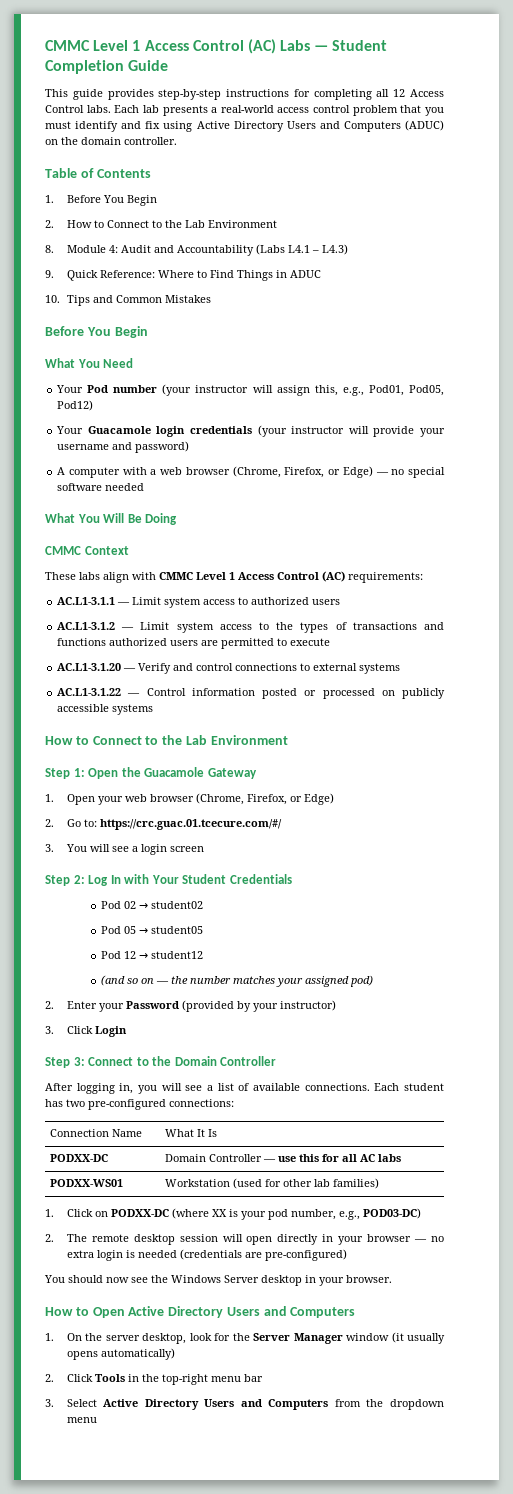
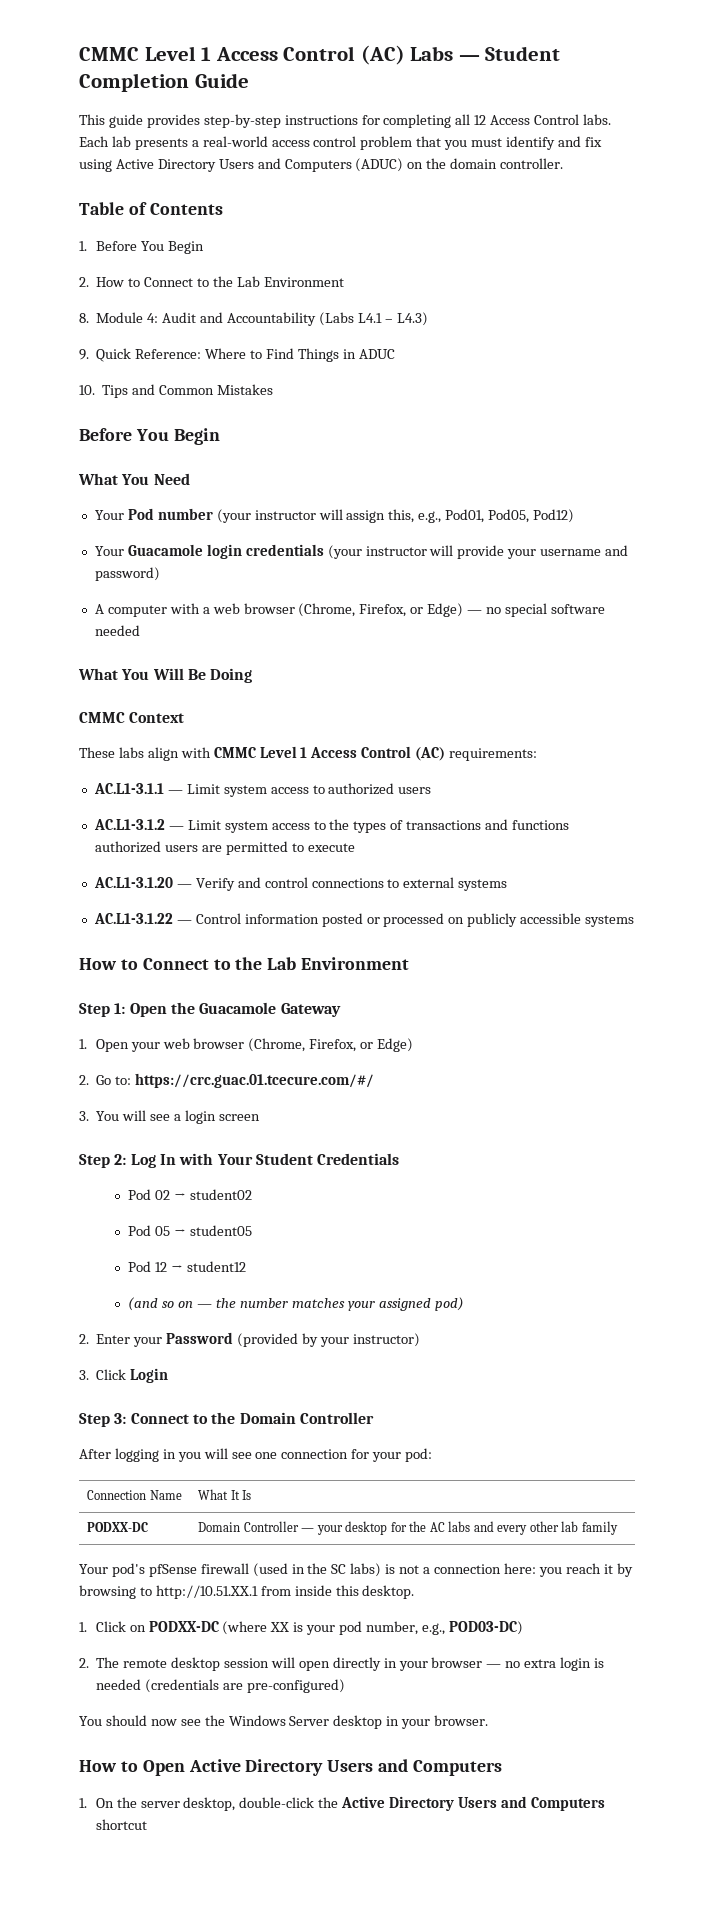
[119,1083,134,1094] in, -> [162,1449,176,1459] in
[207,1083,444,1091] [45,1099,234,1110] a list of available connections. Each student has two pre-configured connections: -> [255,1448,433,1462] one connection for your pod:
[278,1154,402,1162] [50,1179,124,1187] [165,1178,380,1189] use this for all AC labs // PODXX-WS01 | Workstation (used for other lab families) -> [316,1521,618,1535] [79,1563,633,1577] [79,1585,415,1599] your desktop for the AC labs and every other lab family // Your pod's pfSense firewall (used in the SC labs) is not a connection here: you reach it by browsing to http://10.51.XX.1 from inside this desktop.
[189,1332,445,1344] [66,1348,175,1360] [45,1374,263,1385] [45,1399,444,1410] [66,1417,97,1423] look for the Server Manager window (it usually opens automatically) // 2. Click Tools in the top-right menu bar // 3. Select Active Directory Users and Computers from the dropdown menu -> [239,1796,605,1811] [95,1819,147,1830] double-click the Active Directory Users and Computers shortcut

